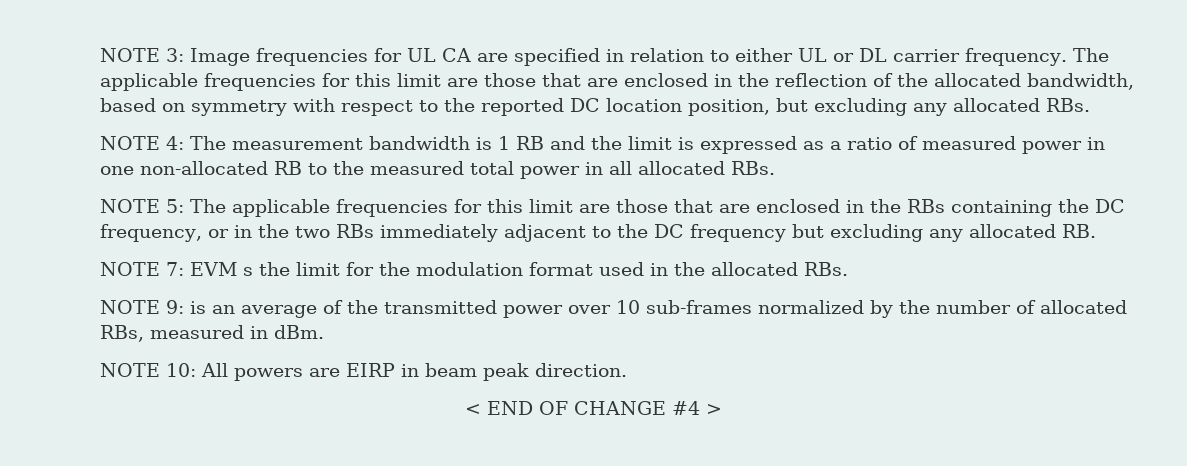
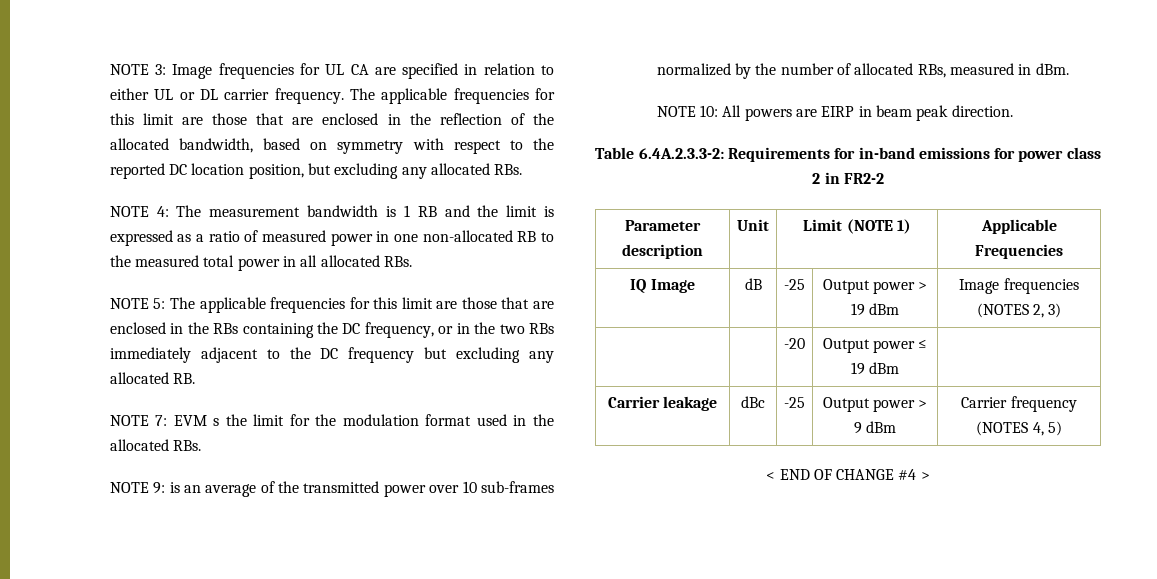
(627, 370) none -> [595,147,1101,162] [812,172,884,184] [625,220,701,231] [622,244,703,259] [737,219,769,231] [803,219,911,234] [980,219,1057,234] [975,244,1063,259] [630,279,695,293] [744,278,762,290] [784,279,805,290] [822,279,928,294] [850,303,900,316] [959,278,1079,294] [976,303,1062,318] [784,338,805,349] [822,338,928,353] [850,362,900,375] [607,396,718,411] [741,396,765,408] [784,397,805,408] [822,397,928,412] [853,421,897,434] [961,396,1077,412] [976,421,1062,436] // Table 6.4A.2.3.3-2: Requirements for in-band emissions for power class 2 in FR2-2 // Parameter description | Unit | Limit (NOTE 1) | Applicable Frequencies // IQ Image | dB | -25 | Output power > 19 dBm | Image frequencies (NOTES 2, 3) // | | -20 | Output power ≤ 19 dBm | // Carrier leakage | dBc | -25 | Output power > 9 dBm | Carrier frequency (NOTES 4, 5)

